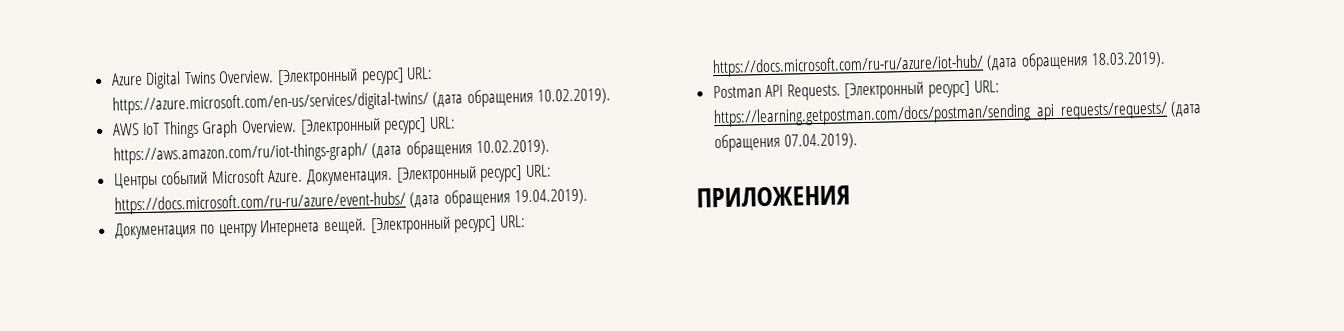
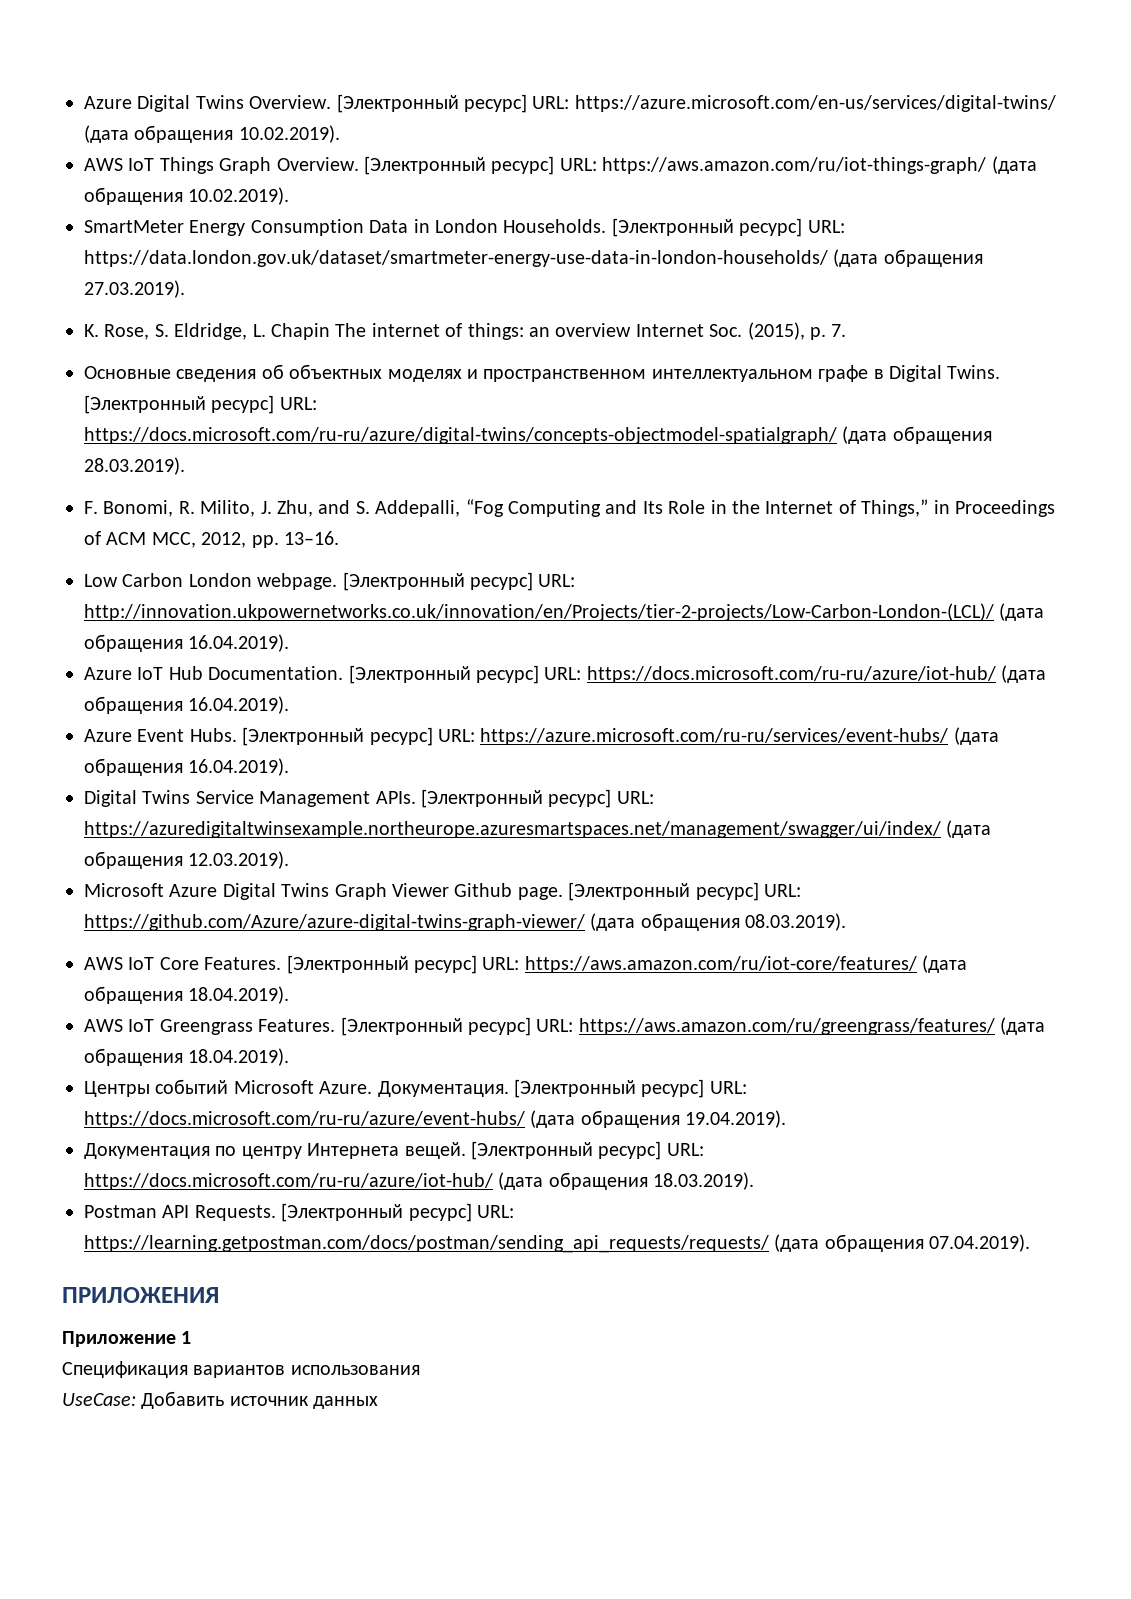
(551, 148) none -> [84,218,845,237] [84,249,983,267] [84,280,185,298] [84,322,847,340] [84,364,1001,382] [84,395,317,414] [84,426,992,444] [84,457,185,475] [84,499,1055,517] [84,531,339,548] [84,572,576,591] [84,603,1045,621] [84,634,290,652] [84,665,1047,684] [84,696,290,714] [84,727,999,746] [84,758,290,776] [84,789,654,808] [84,820,992,838] [84,851,290,869] [84,882,801,901] [84,913,847,931] [84,955,968,974] [84,986,290,1004] [84,1017,1046,1036] [84,1048,290,1066] // SmartMeter Energy Consumption Data in London Households. [Электронный ресурс] URL: https://data.london.gov.uk/dataset/smartmeter-energy-use-data-in-london-households/ (дата обращения 27.03.2019). // K. Rose, S. Eldridge, L. Chapin The internet of things: an overview Internet Soc. (2015), p. 7. // Основные сведения об объектных моделях и пространственном интеллектуальном графе в Digital Twins. [Электронный ресурс] URL: https://docs.microsoft.com/ru-ru/azure/digital-twins/concepts-objectmodel-spatialgraph/ (дата обращения 28.03.2019). // F. Bonomi, R. Milito, J. Zhu, and S. Addepalli, “Fog Computing and Its Role in the Internet of Things,” in Proceedings of ACM MCC, 2012, pp. 13–16. // Low Carbon London webpage. [Электронный ресурс] URL: http://innovation.ukpowernetworks.co.uk/innovation/en/Projects/tier-2-projects/Low-Carbon-London-(LCL)/ (дата обращения 16.04.2019). // Azure IoT Hub Documentation. [Электронный ресурс] URL: https://docs.microsoft.com/ru-ru/azure/iot-hub/ (дата обращения 16.04.2019). // Azure Event Hubs. [Электронный ресурс] URL: https://azure.microsoft.com/ru-ru/services/event-hubs/ (дата обращения 16.04.2019). // Digital Twins Service Management APIs. [Электронный ресурс] URL: https://azuredigitaltwinsexample.northeurope.azuresmartspaces.net/management/swagger/ui/index/ (дата обращения 12.03.2019). // Microsoft Azure Digital Twins Graph Viewer Github page. [Электронный ресурс] URL: https://github.com/Azure/azure-digital-twins-graph-viewer/ (дата обращения 08.03.2019). // AWS IoT Core Features. [Электронный ресурс] URL: https://aws.amazon.com/ru/iot-core/features/ (дата обращения 18.04.2019). // AWS IoT Greengrass Features. [Электронный ресурс] URL: https://aws.amazon.com/ru/greengrass/features/ (дата обращения 18.04.2019).
(851, 196) none -> [62,1331,192,1347] [62,1361,420,1378] [62,1391,379,1409] // Приложение 1 // Спецификация вариантов использования // UseCase: Добавить источник данных

